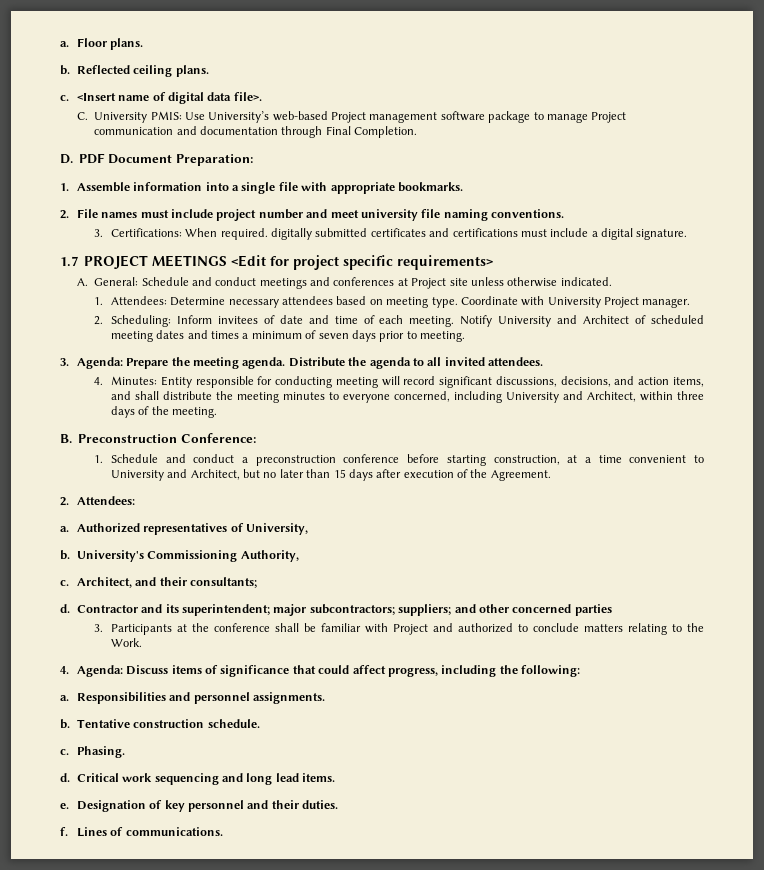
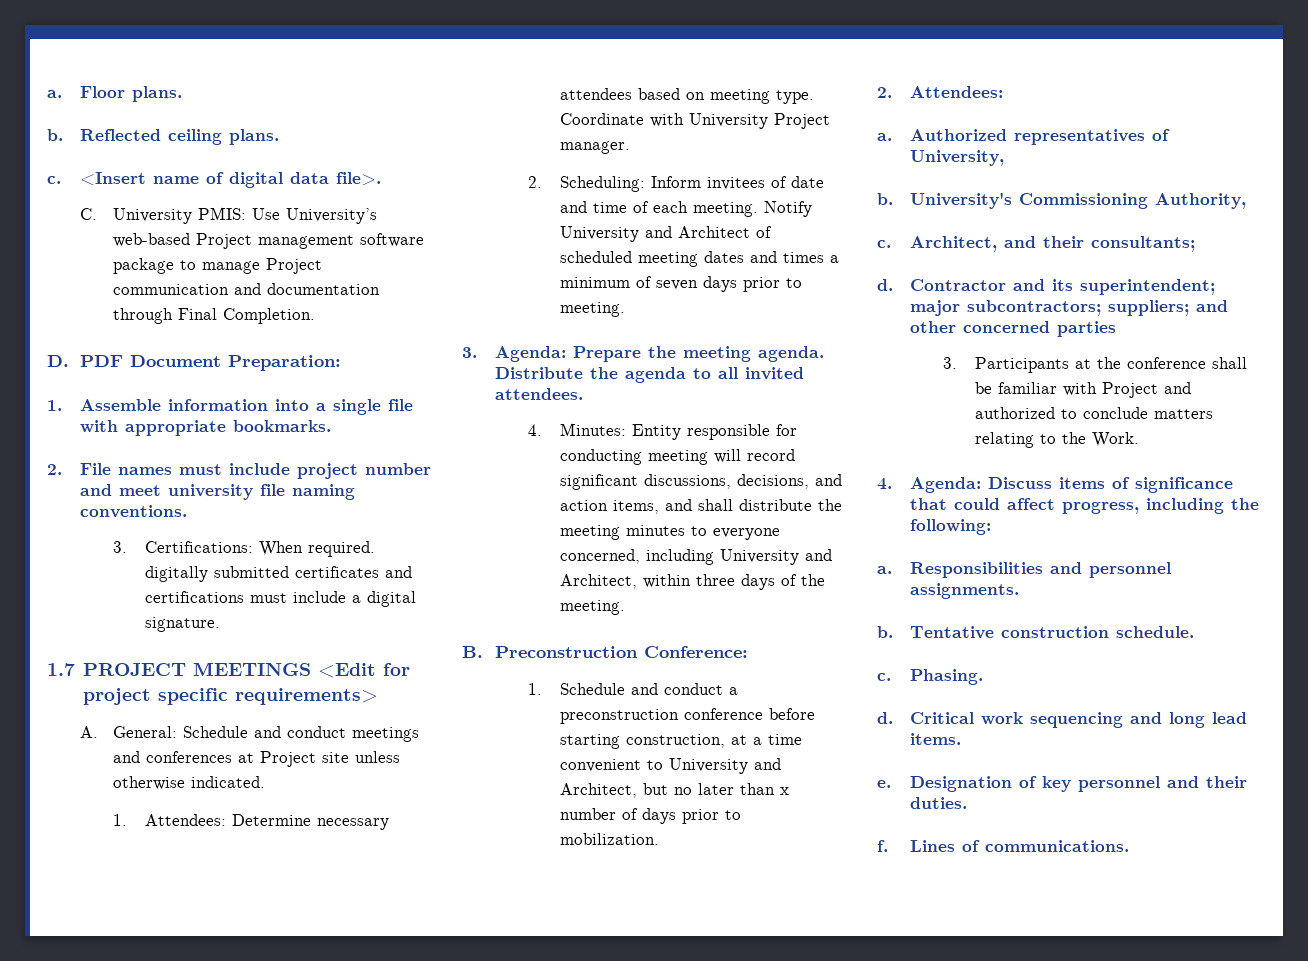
[333,469,551,481] 15 days after execution of the Agreement. -> [780,787,790,795] [560,808,742,824] [560,833,660,845] x number of days prior to mobilization.

